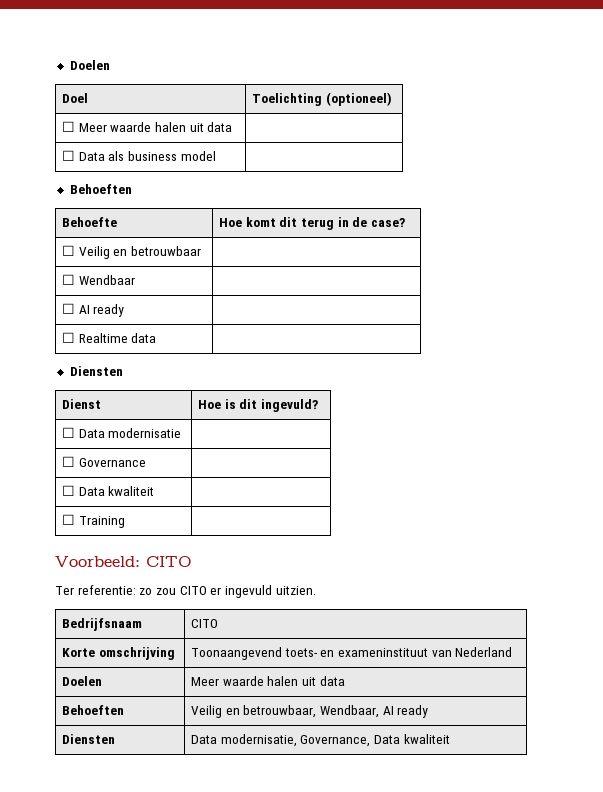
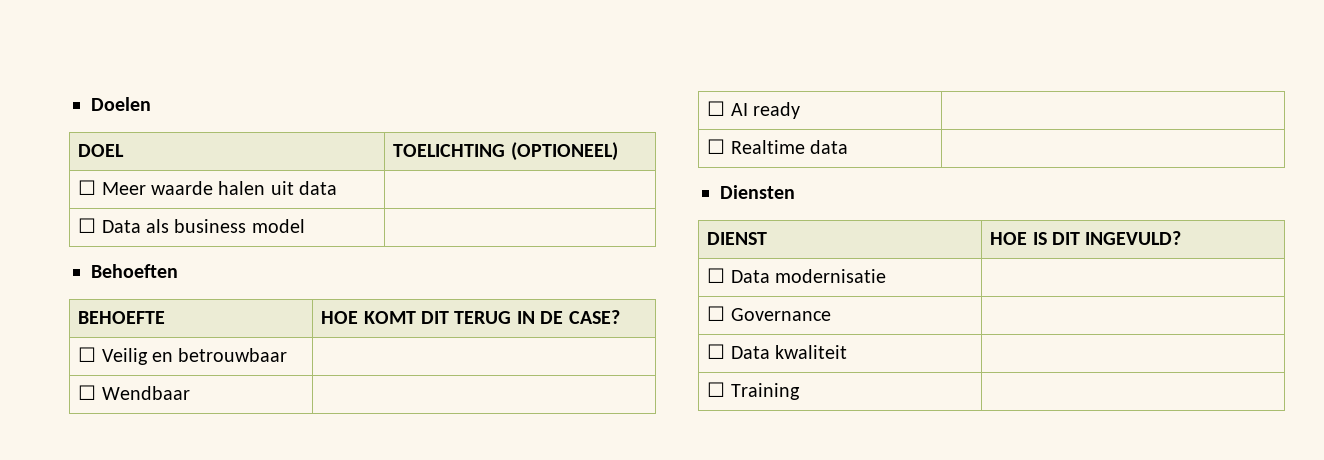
[62,93,89,103] [252,92,392,106] Doel | Toelichting (optioneel) -> [78,144,125,157] [393,142,618,161] DOEL | TOELICHTING (OPTIONEEL)
[62,217,118,227] [219,217,406,230] Behoefte | Hoe komt dit terug in de case? -> [78,311,166,324] [321,310,620,324] BEHOEFTE | HOE KOMT DIT TERUG IN DE CASE?
[62,399,102,409] [198,399,319,412] Dienst | Hoe is dit ingevuld? -> [707,232,768,245] [990,231,1182,245] DIENST | HOE IS DIT INGEVULD?
[55,556,192,567] [55,585,316,598] [62,618,143,631] [191,619,219,628] [62,647,175,660] [191,647,513,660] [62,676,103,686] [191,676,345,686] [62,705,125,715] [191,705,429,718] [62,734,116,744] [191,734,450,747] // Voorbeeld: CITO // Ter referentie: zo zou CITO er ingevuld uitzien. // Bedrijfsnaam | CITO // Korte omschrijving | Toonaangevend toets- en exameninstituut van Nederland // Doelen | Meer waarde halen uit data // Behoeften | Veilig en betrouwbaar, Wendbaar, AI ready // Diensten | Data modernisatie, Governance, Data kwaliteit -> (800, 391) none

